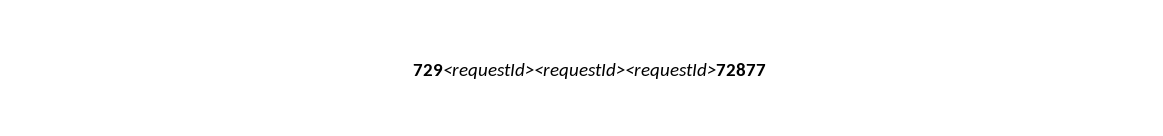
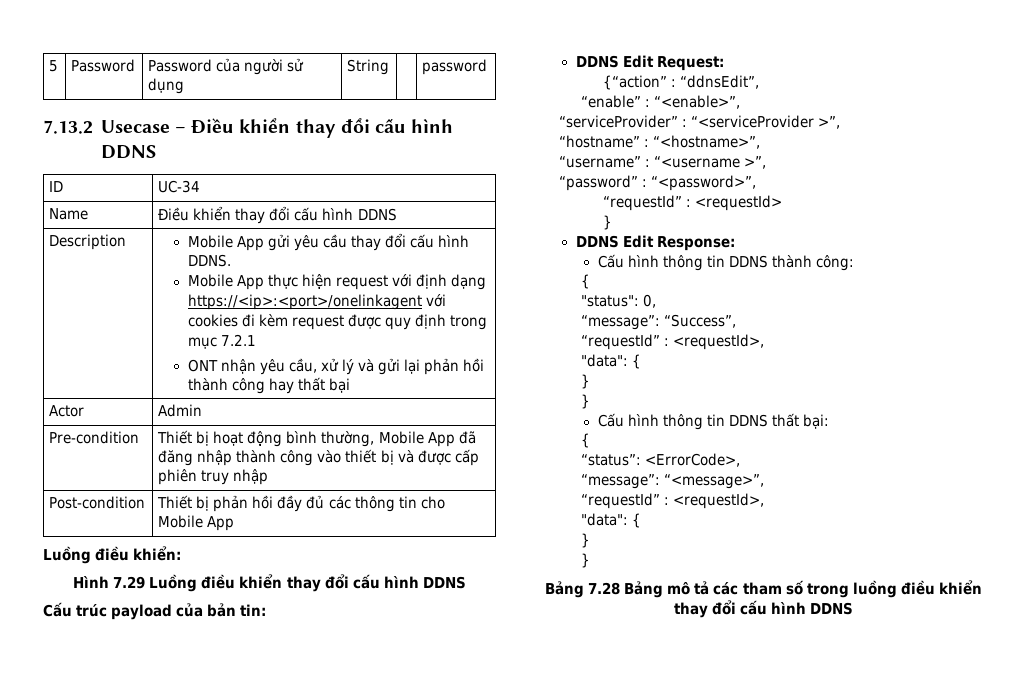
[413,63,766,79] 729<requestId><requestId><requestId>72877 -> [49,60,59,72] [71,59,136,72] [148,58,305,75] [148,78,185,94] [347,59,390,75] [422,59,488,75] [43,118,454,138] [100,145,157,159] [49,181,64,192] [158,180,201,193] [49,208,89,220] [158,206,397,224] [49,234,127,250] [187,233,470,251] [187,254,231,267] [187,274,487,290] [187,294,446,310] [187,314,488,330] [187,334,256,349] [187,358,485,375] [187,377,351,394] [49,405,85,417] [158,404,203,417] [49,431,140,444] [157,430,476,447] [158,449,479,466] [158,469,269,485] [49,496,146,509] [157,495,445,512] [158,515,235,531] [43,546,182,564] [73,574,466,592] [43,602,267,620] [575,55,724,71] [603,75,760,90] [581,95,741,109] [559,115,841,129] [559,135,761,149] [559,156,767,169] [559,175,757,191] [603,195,783,211] [603,215,613,230] [575,235,735,251] [597,254,854,271] [581,274,591,289] [581,294,657,308] [581,314,737,330] [581,334,765,350] [581,354,642,369] [581,374,591,389] [581,394,591,409] [597,413,829,430] [581,433,591,448] [581,453,741,467] [581,474,765,489] [581,493,765,509] [581,513,642,528] [581,533,591,548] [581,553,591,568] [545,580,982,598] [673,600,854,618] 5 | Password | Password của người sử dụng | String | | password // 7.13.2 Usecase – Điều khiển thay đổi cấu hình DDNS // ID | UC-34 // Name | Điều khiển thay đổi cấu hình DDNS // Description | Mobile App gửi yêu cầu thay đổi cấu hình DDNS. // Mobile App thực hiện request với định dạng https://<ip>:<port>/onelinkagent với cookies đi kèm request được quy định trong mục 7.2.1 // ONT nhận yêu cầu, xử lý và gửi lại phản hồi thành công hay thất bại // Actor | Admin // Pre-condition | Thiết bị hoạt động bình thường, Mobile App đã đăng nhập thành công vào thiết bị và được cấp phiên truy nhập // Post-condition | Thiết bị phản hồi đầy đủ các thông tin cho Mobile App // Luồng điều khiển: // Hình 7.29 Luồng điều khiển thay đổi cấu hình DDNS // Cấu trúc payload của bản tin: // DDNS Edit Request: // {“action” : “ddnsEdit”, // “enable” : “<enable>”, // “serviceProvider” : “<serviceProvider >”, // “hostname” : “<hostname>”, // “username” : “<username >”, // “password” : “<password>”, // “requestId” : <requestId> // } // DDNS Edit Response: // Cấu hình thông tin DDNS thành công: // { // "status": 0, // “message”: “Success”, // “requestId” : <requestId>, // "data": { // } // } // Cấu hình thông tin DDNS thất bại: // { // “status”: <ErrorCode>, // “message”: “<message>”, // “requestId” : <requestId>, // "data": { // } // } // Bảng 7.28 Bảng mô tả các tham số trong luồng điều khiển thay đổi cấu hình DDNS

